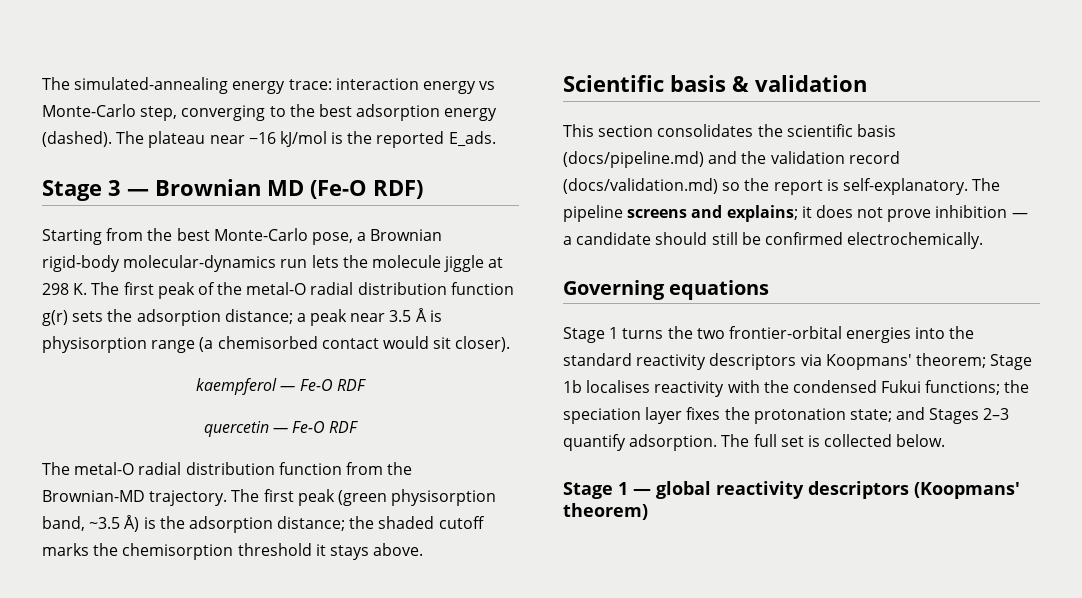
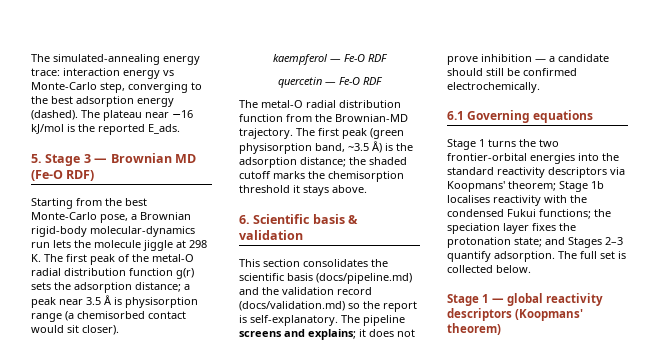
(496, 139) none -> [31,154,42,163] 5.
(424, 549) none -> [239,215,250,224] 6.
(984, 240) none -> [447,111,464,120] 6.1

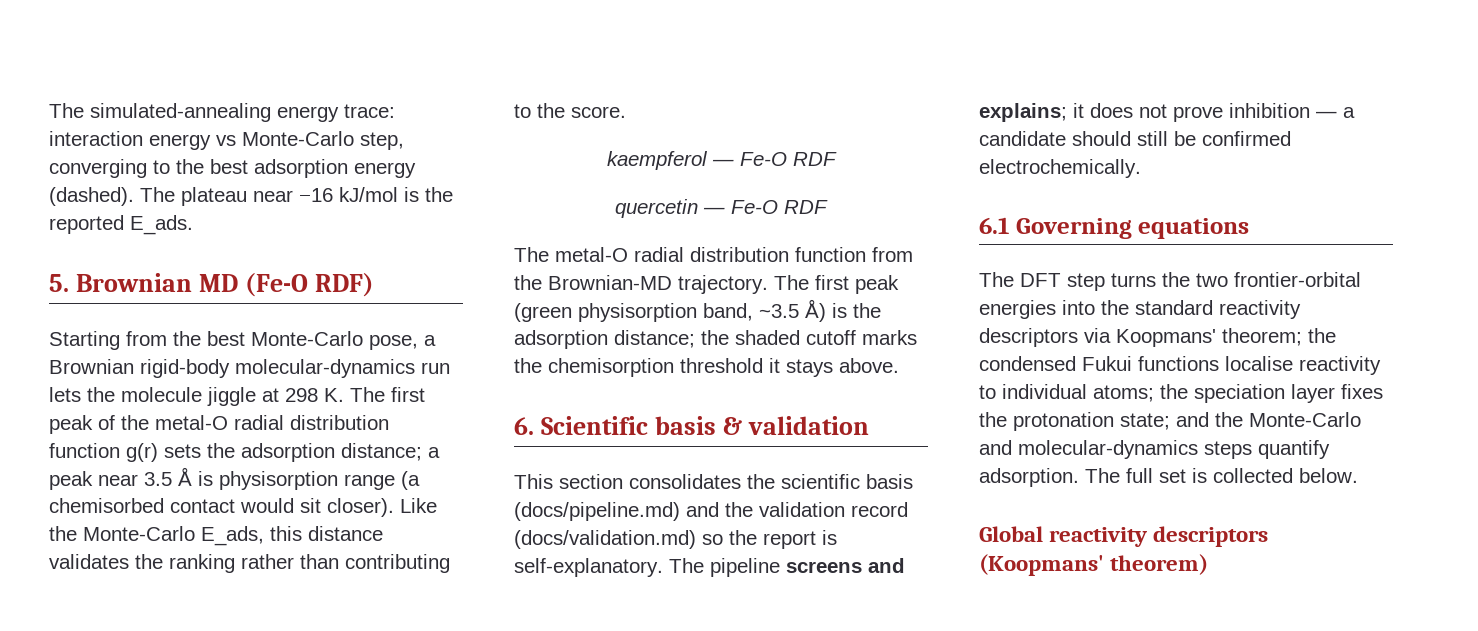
[45,154,108,166] Stage 3 — -> (69, 283) none
(119, 330) none -> [400,498,437,513] [49,526,383,546] [49,554,450,573] [514,103,626,118] Like the Monte-Carlo E_ads, this distance validates the ranking rather than contributing to the score.
[447,139,485,150] Stage 1 -> [979,272,1105,291] The DFT step
[559,181,604,192] [447,195,587,206] [447,209,591,219] Stage 1b localises reactivity with the condensed Fukui functions; -> [1308,328,1336,343] [979,356,1381,375] [979,384,1154,402] the condensed Fukui functions localise reactivity to individual atoms;
[568,237,623,248] Stages 2–3 -> [1215,412,1361,427] [979,440,1252,459] the Monte-Carlo and molecular-dynamics steps
[447,293,544,306] Stage 1 — global -> [979,526,1043,542] Global

